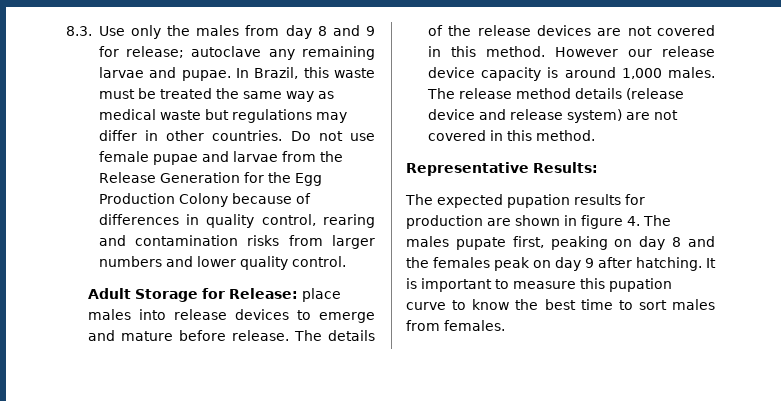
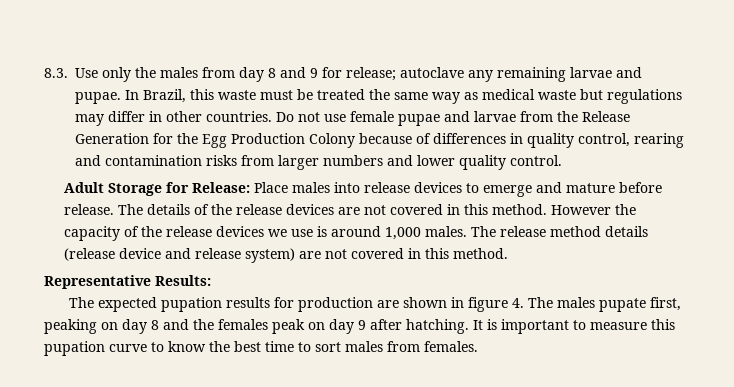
[301,288,341,302] place -> [253,182,288,193] Place
[627,46,715,57] [427,67,542,81] our release device capacity -> [614,204,636,215] [63,226,313,241] the capacity of the release devices we use

